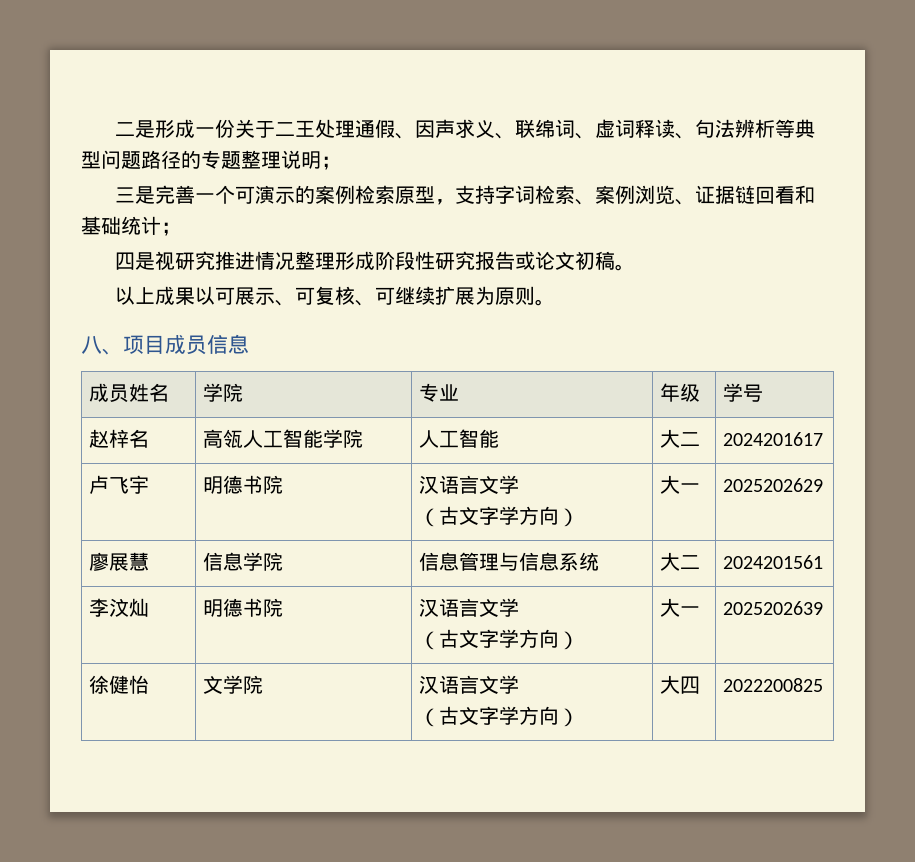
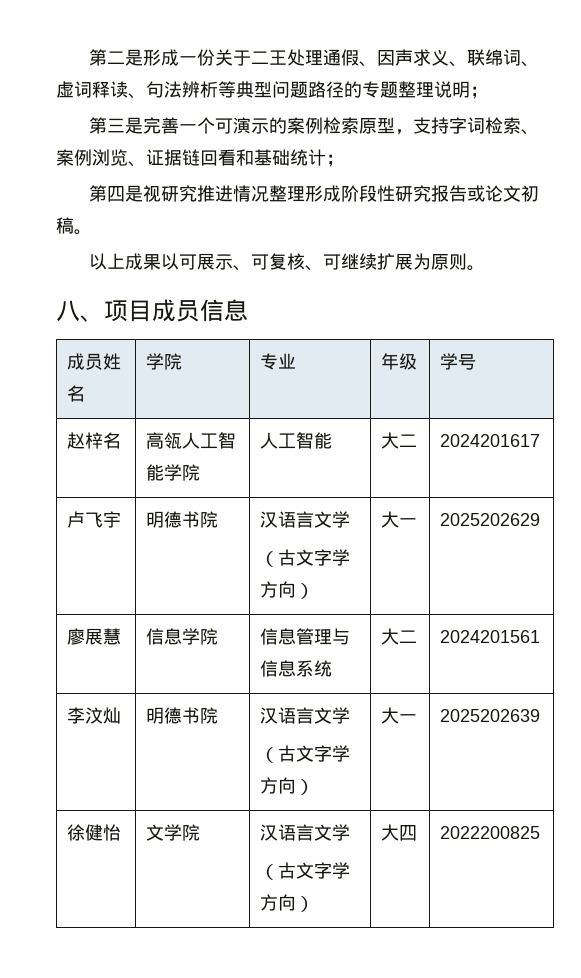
(114, 129) none -> [89,49,108,66] 第
(341, 163) none -> [89,117,108,134] 第
(181, 229) none -> [89,185,108,202] 第

